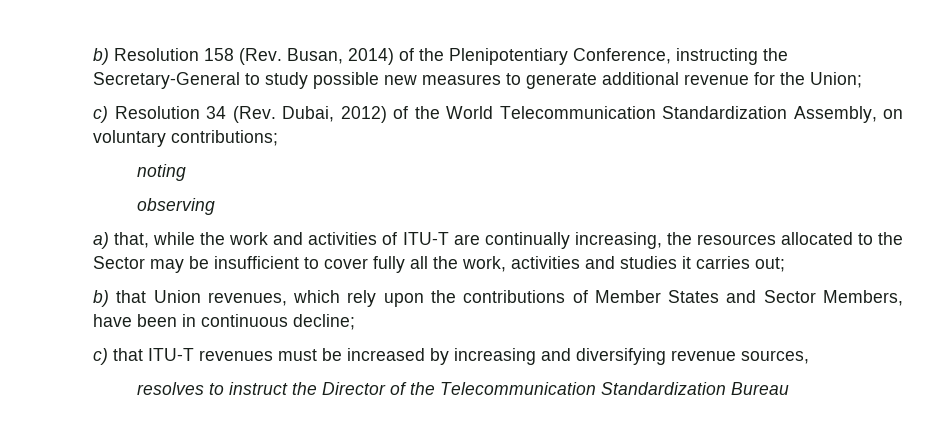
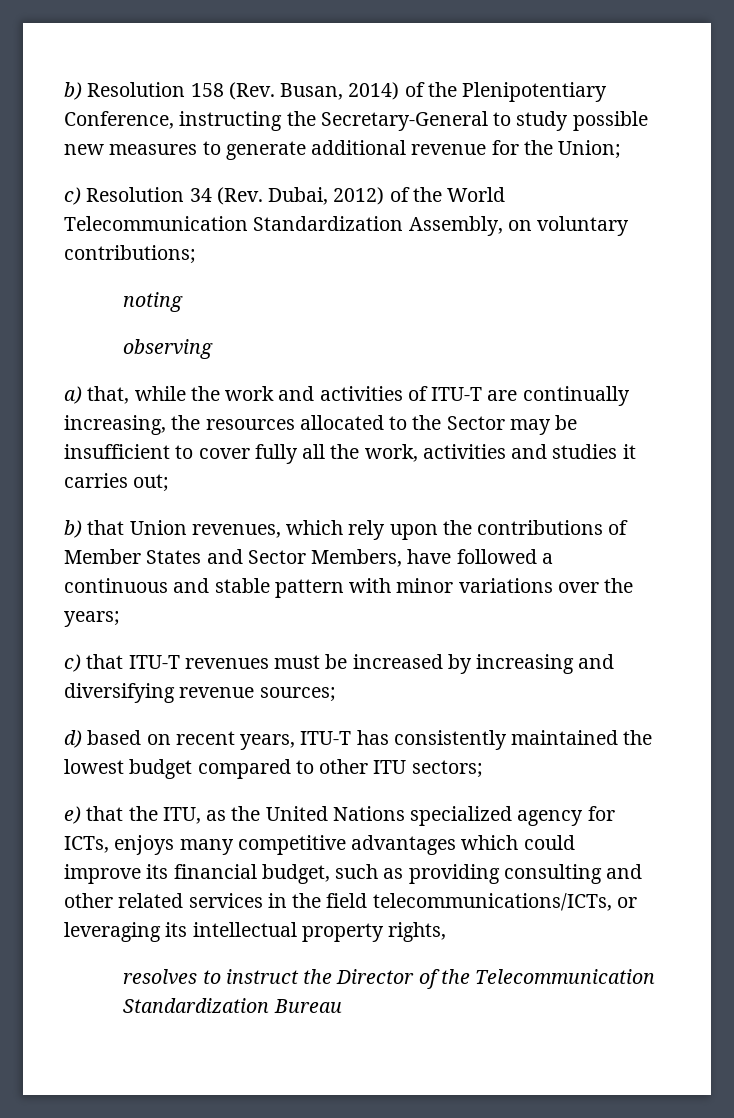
[137,314,355,330] been in continuous decline; -> [456,549,553,564] [64,578,634,598] [64,611,120,627] followed a continuous and stable pattern with minor variations over the years;
[741,350,809,364] sources, -> [259,687,336,702] [64,730,653,750] [64,759,483,779] [64,806,615,826] [64,835,575,855] [64,864,643,884] [64,893,637,911] [64,922,447,942] sources; // d) based on recent years, ITU-T has consistently maintained the lowest budget compared to other ITU sectors; // e) that the ITU, as the United Nations specialized agency for ICTs, enjoys many competitive advantages which could improve its financial budget, such as providing consulting and other related services in the field telecommunications/ICTs, or leveraging its intellectual property rights,

